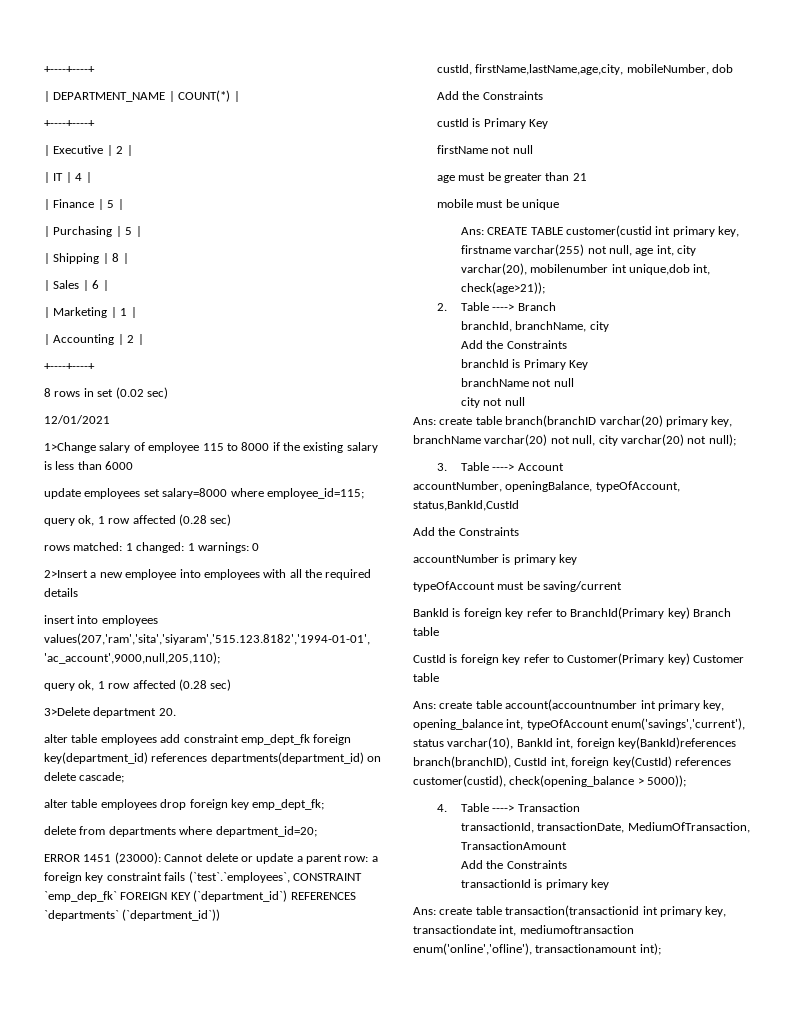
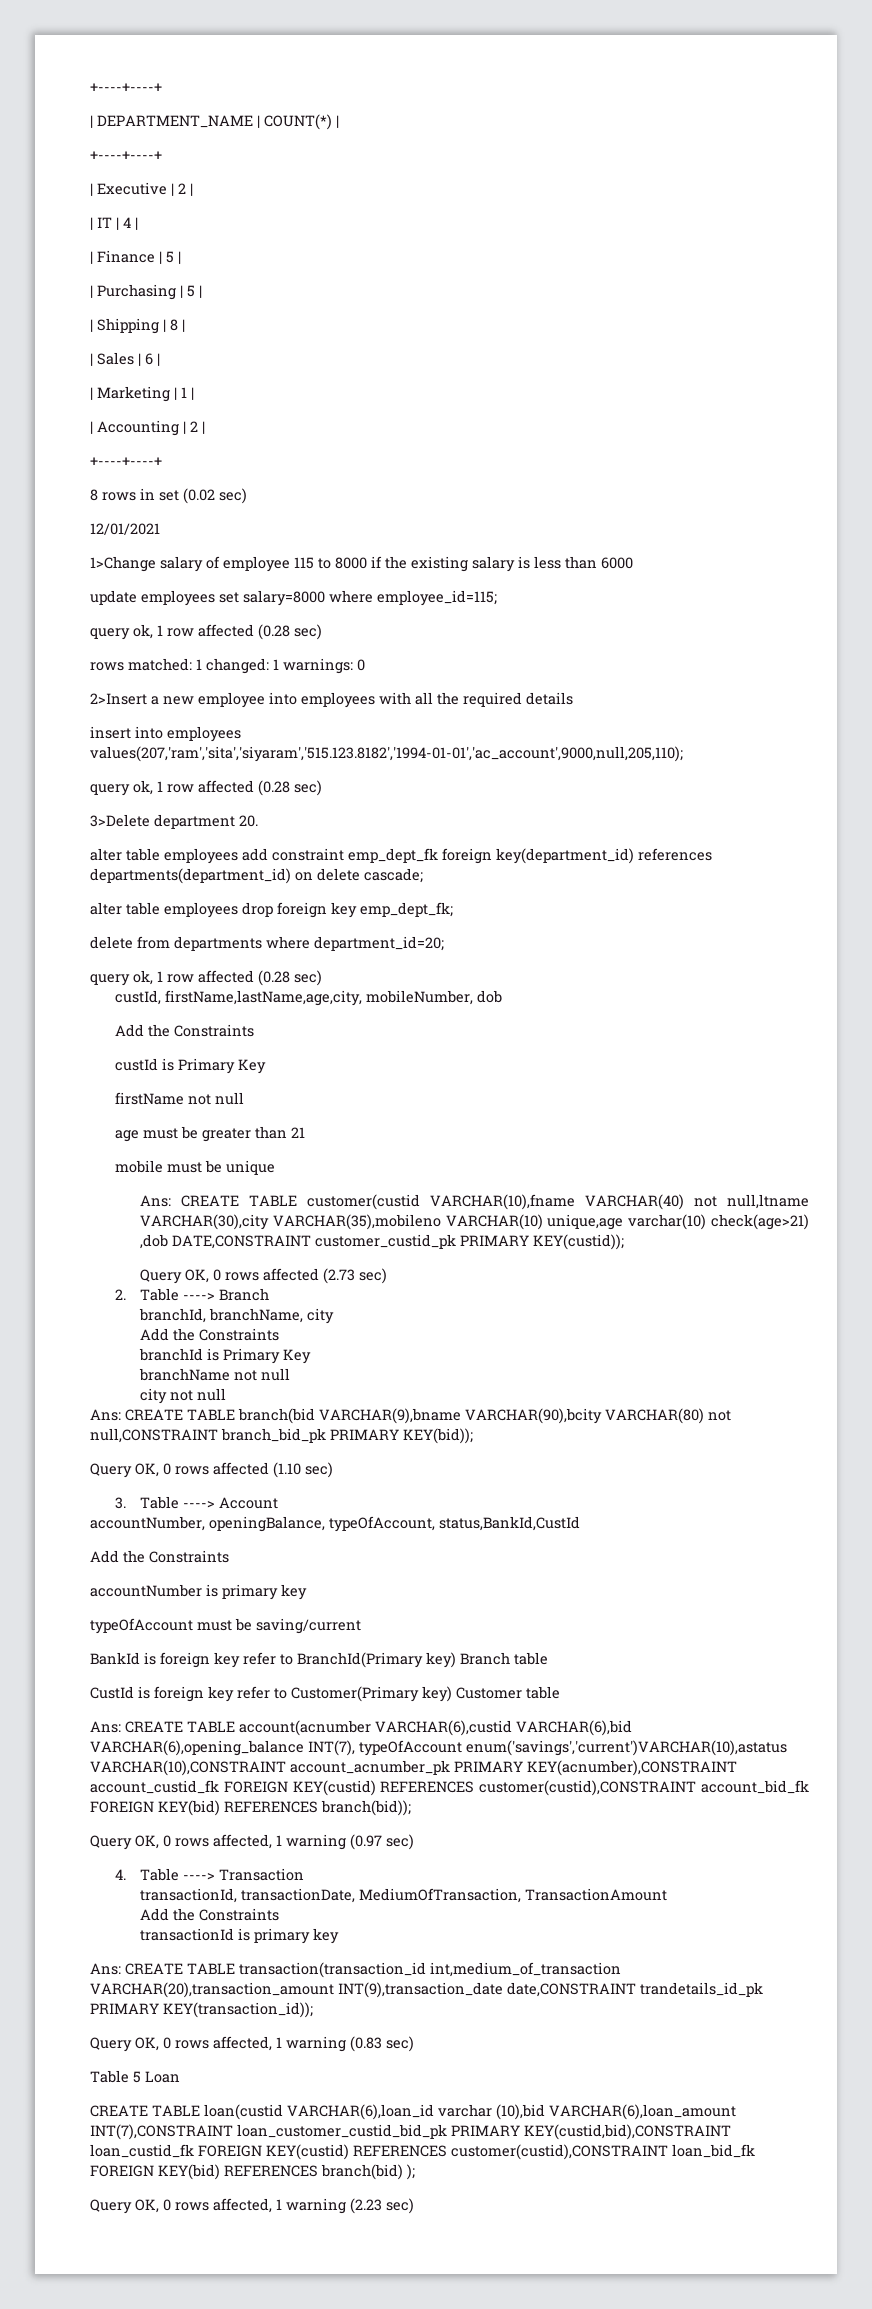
[44,852,378,864] [44,871,362,883] [44,890,356,902] [44,909,221,921] ERROR 1451 (23000): Cannot delete or update a parent row: a foreign key constraint fails (`test`.`employees`, CONSTRAINT `emp_dep_fk` FOREIGN KEY (`department_id`) REFERENCES `departments` (`department_id`)) -> [90,970,322,986] query ok, 1 row affected (0.28 sec)
[655,226,740,237] [460,244,697,256] [460,263,711,275] [460,282,545,294] int primary key, firstname varchar(255) not null, age int, city varchar(20), mobilenumber int unique,dob int, check(age>21)); -> [430,1194,809,1210] [140,1214,810,1230] [140,1234,625,1250] [140,1268,388,1284] VARCHAR(10),fname VARCHAR(40) not null,ltname VARCHAR(30),city VARCHAR(35),mobileno VARCHAR(10) unique,age varchar(10) check(age>21) ,dob DATE,CONSTRAINT customer_custid_pk PRIMARY KEY(custid)); // Query OK, 0 rows affected (2.73 sec)
[439,415,733,427] [413,434,736,446] create table branch(branchID varchar(20) primary key, branchName varchar(20) not null, city varchar(20) not null); -> [125,1408,731,1424] [90,1428,473,1444] [90,1462,333,1478] CREATE TABLE branch(bid VARCHAR(9),bname VARCHAR(90),bcity VARCHAR(80) not null,CONSTRAINT branch_bid_pk PRIMARY KEY(bid)); // Query OK, 0 rows affected (1.10 sec)
[439,699,725,711] [413,718,746,730] [413,737,736,749] [413,756,731,768] [413,775,687,787] create table account(accountnumber int primary key, opening_balance int, typeOfAccount enum('savings','current'), status varchar(10), BankId int, foreign key(BankId)references branch(branchID), CustId int, foreign key(CustId) references customer(custid), check(opening_balance > 5000)); -> [125,1720,632,1736] [90,1740,787,1756] [90,1760,737,1776] [90,1780,809,1796] [90,1800,411,1816] [90,1834,414,1850] CREATE TABLE account(acnumber VARCHAR(6),custid VARCHAR(6),bid VARCHAR(6),opening_balance INT(7), typeOfAccount enum('savings','current')VARCHAR(10),astatus VARCHAR(10),CONSTRAINT account_acnumber_pk PRIMARY KEY(acnumber),CONSTRAINT account_custid_fk FOREIGN KEY(custid) REFERENCES customer(custid),CONSTRAINT account_bid_fk FOREIGN KEY(bid) REFERENCES branch(bid)); // Query OK, 0 rows affected, 1 warning (0.97 sec)
[439,905,727,917] [413,925,634,936] [413,943,661,955] create table transaction(transactionid int primary key, transactiondate int, mediumoftransaction enum('online','ofline'), transactionamount int); -> [125,1962,621,1978] [90,1982,763,1998] [90,2002,313,2018] [90,2036,414,2052] [90,2070,180,2083] [90,2104,736,2120] [90,2124,731,2140] [90,2144,755,2160] [90,2164,415,2180] [90,2198,414,2214] CREATE TABLE transaction(transaction_id int,medium_of_transaction VARCHAR(20),transaction_amount INT(9),transaction_date date,CONSTRAINT trandetails_id_pk PRIMARY KEY(transaction_id)); // Query OK, 0 rows affected, 1 warning (0.83 sec) // Table 5 Loan // CREATE TABLE loan(custid VARCHAR(6),loan_id varchar (10),bid VARCHAR(6),loan_amount INT(7),CONSTRAINT loan_customer_custid_bid_pk PRIMARY KEY(custid,bid),CONSTRAINT loan_custid_fk FOREIGN KEY(custid) REFERENCES customer(custid),CONSTRAINT loan_bid_fk FOREIGN KEY(bid) REFERENCES branch(bid) ); // Query OK, 0 rows affected, 1 warning (2.23 sec)

